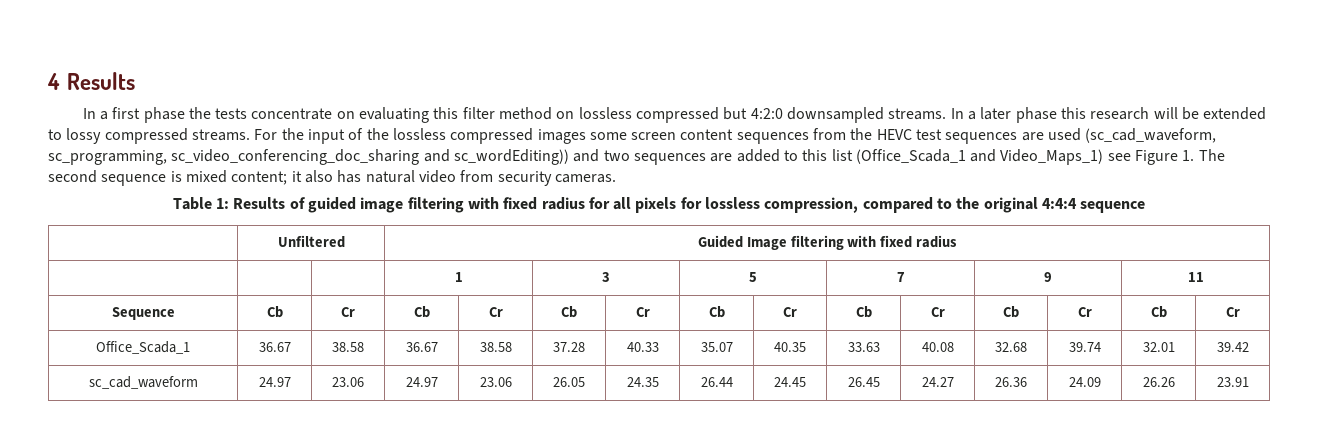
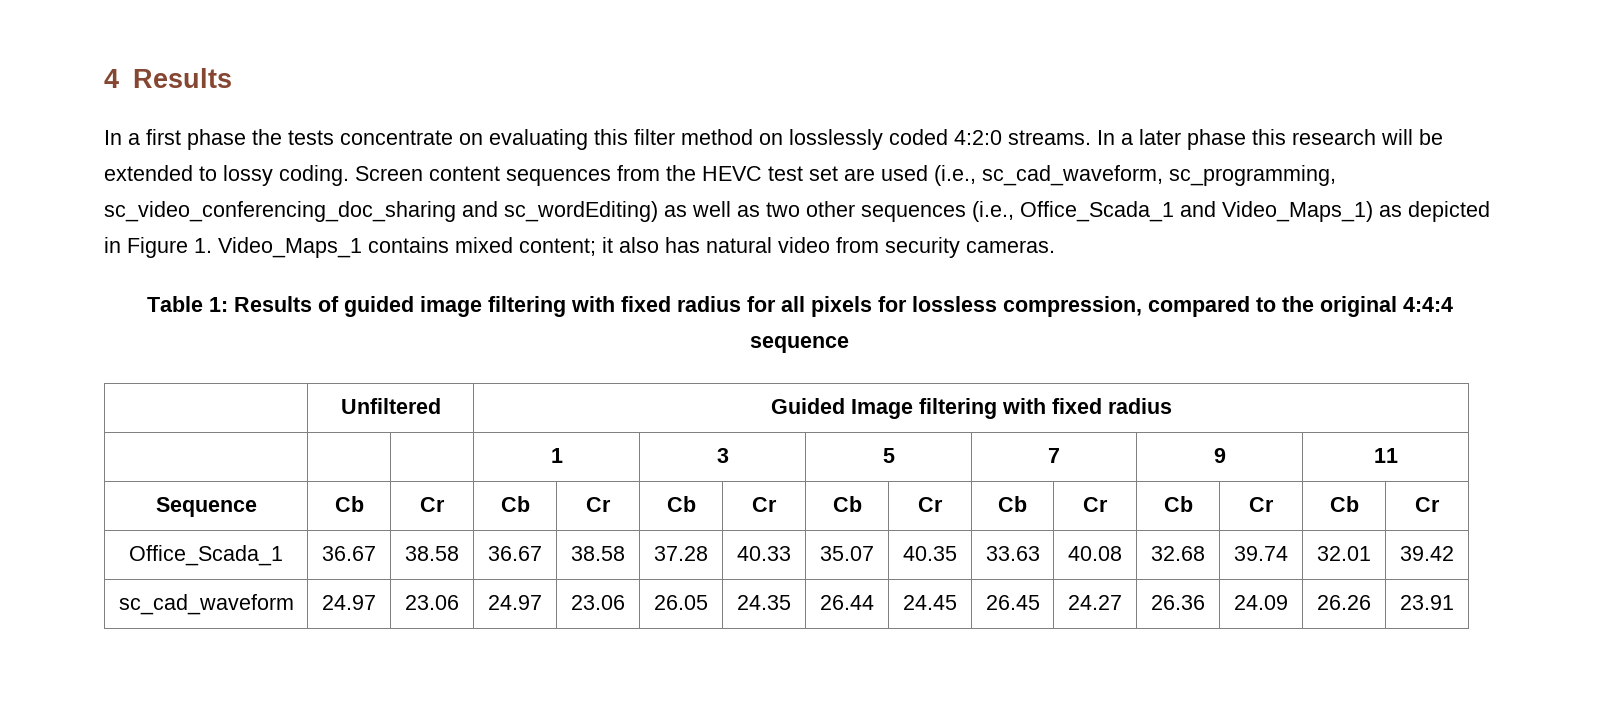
[578,107,884,123] lossless compressed but 4:2:0 downsampled -> [789,129,1002,150] losslessly coded 4:2:0
[104,128,677,144] compressed streams. For the input of the lossless compressed images some screen -> [279,165,423,186] coding. Screen
[945,132,1018,144] sequences -> [809,166,838,181] set
[1085,128,1217,143] (sc_cad_waveform, -> [934,165,1163,186] (i.e., sc_cad_waveform,
[453,149,1225,165] [48,170,182,186] sc_wordEditing)) and two sequences are added to this list (Office_Scada_1 and Video_Maps_1) see Figure 1. The second sequence is -> [504,201,1490,222] [104,237,449,258] sc_wordEditing) as well as two other sequences (i.e., Office_Scada_1 and Video_Maps_1) as depicted in Figure 1. Video_Maps_1 contains

